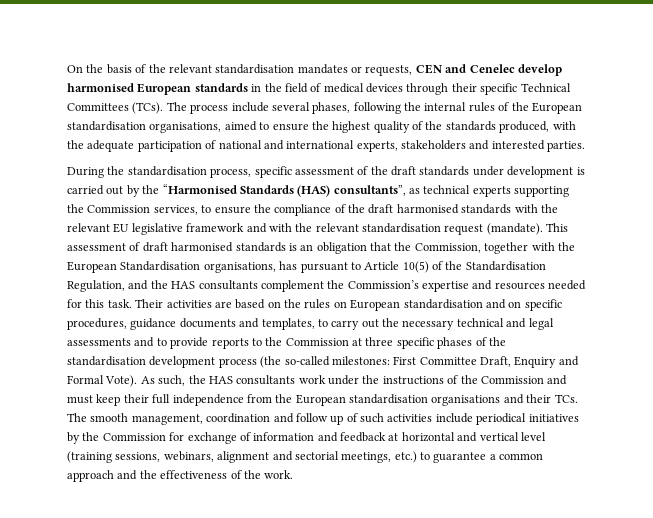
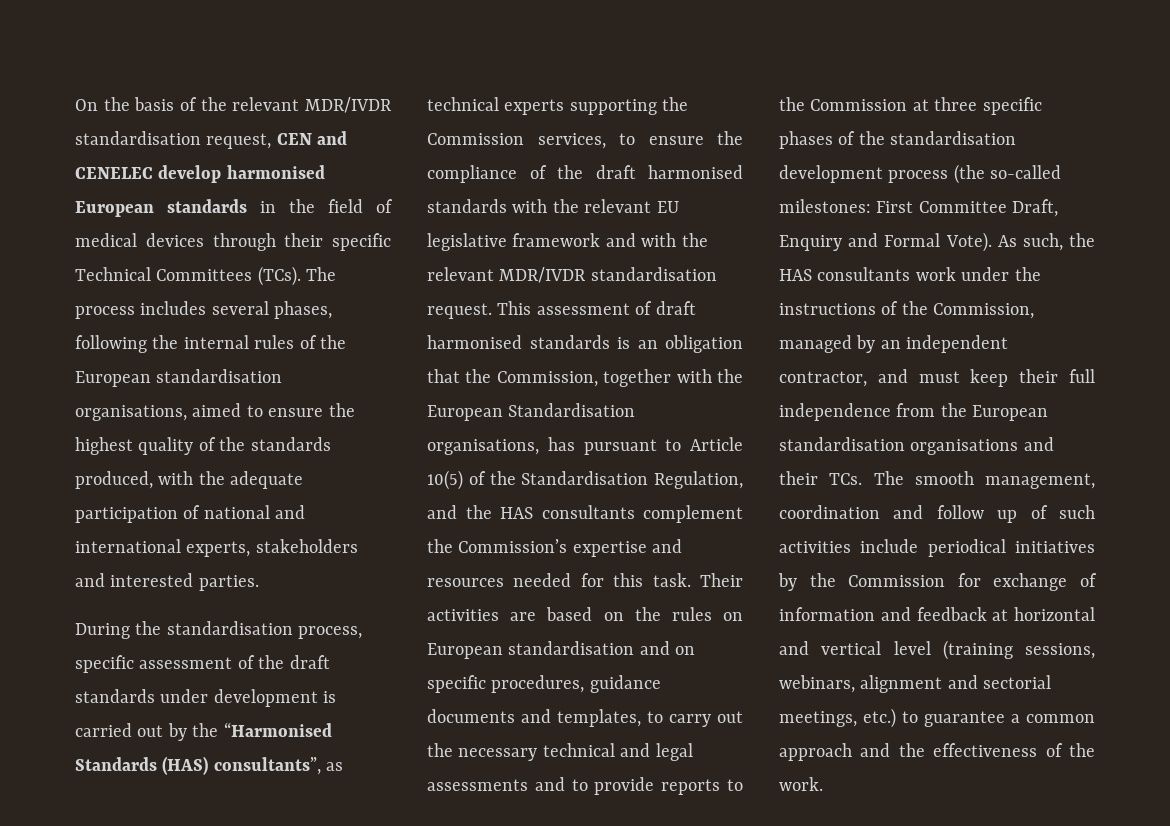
[215,64,413,76] standardisation mandates or requests, -> [305,97,392,113] [75,131,272,149] MDR/IVDR standardisation request,
[469,64,515,73] Cenelec -> [75,167,153,179] CENELEC
[231,102,269,112] include -> [140,301,207,315] includes
[362,223,543,235] standardisation request (mandate). -> [499,267,717,283] [427,303,492,319] MDR/IVDR standardisation request.
[480,376,544,384] Commission -> [933,303,1035,319] [779,335,1009,353] [779,371,867,387] Commission, managed by an independent contractor,

